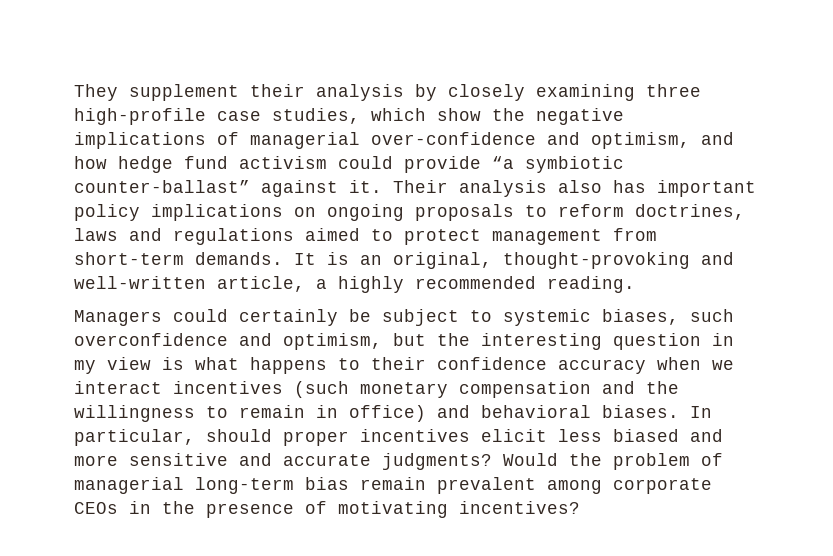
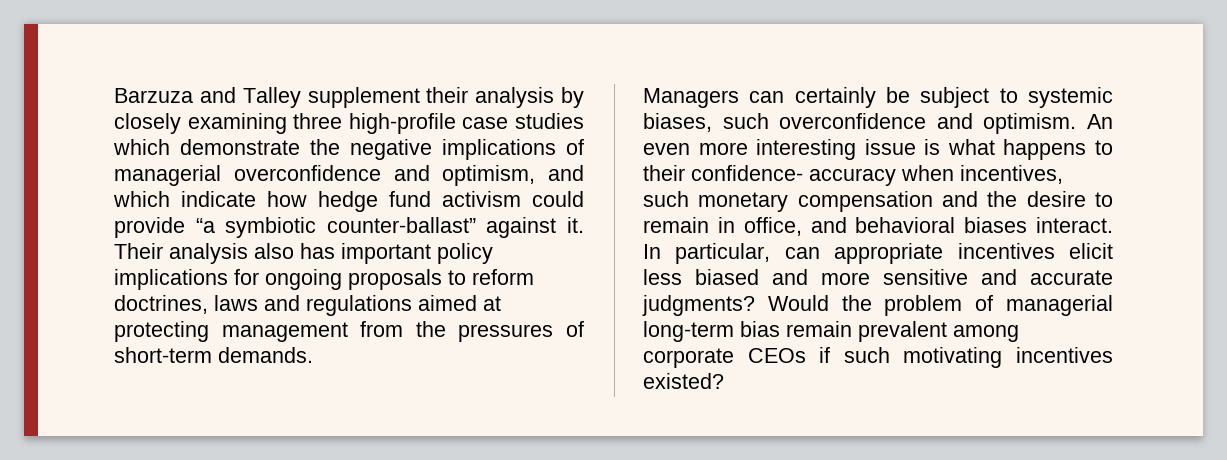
[74,84,118,101] They -> [114,87,301,108] Barzuza and Talley
[272,108,481,124] studies, which show -> [515,113,584,129] [113,139,300,155] studies which demonstrate
[371,132,536,145] over-confidence -> [233,165,381,181] overconfidence
(734, 138) none -> [113,191,256,207] which indicate
[294,207,316,217] on -> [234,269,259,285] for
[371,228,657,245] [74,252,734,269] [74,276,635,293] to protect management from short-term demands. It is an original, thought-provoking and well-written article, a highly recommended reading. -> [483,296,501,311] [114,321,584,342] [114,347,313,363] at protecting management from the pressures of short-term demands.
[173,309,228,322] could -> [749,91,785,103] can
[283,333,734,350] [74,357,151,374] optimism, but the interesting question in my view -> [983,113,1113,134] [643,139,916,160] optimism. An even more interesting issue
[437,357,547,370] confidence -> [691,165,803,181] confidence-
[712,360,734,370] [74,381,349,398] we interact incentives (such -> [960,165,1063,184] [643,191,689,207] incentives, such
[74,405,195,422] willingness -> [1026,191,1086,207] desire
[349,405,426,422] office) -> [743,217,802,236] office,
[602,405,712,418] [74,429,349,446] biases. In particular, should proper -> [964,217,1113,233] [643,243,944,264] biases interact. In particular, can appropriate
[129,501,580,518] in the presence of motivating incentives? -> [819,347,1113,368] [643,373,724,389] if such motivating incentives existed?

